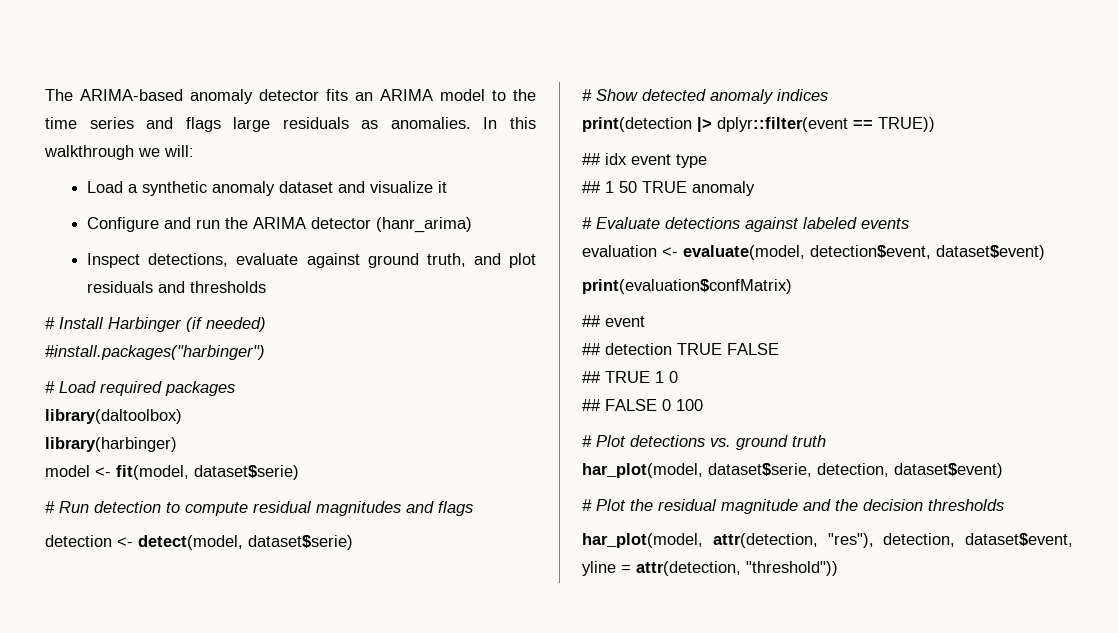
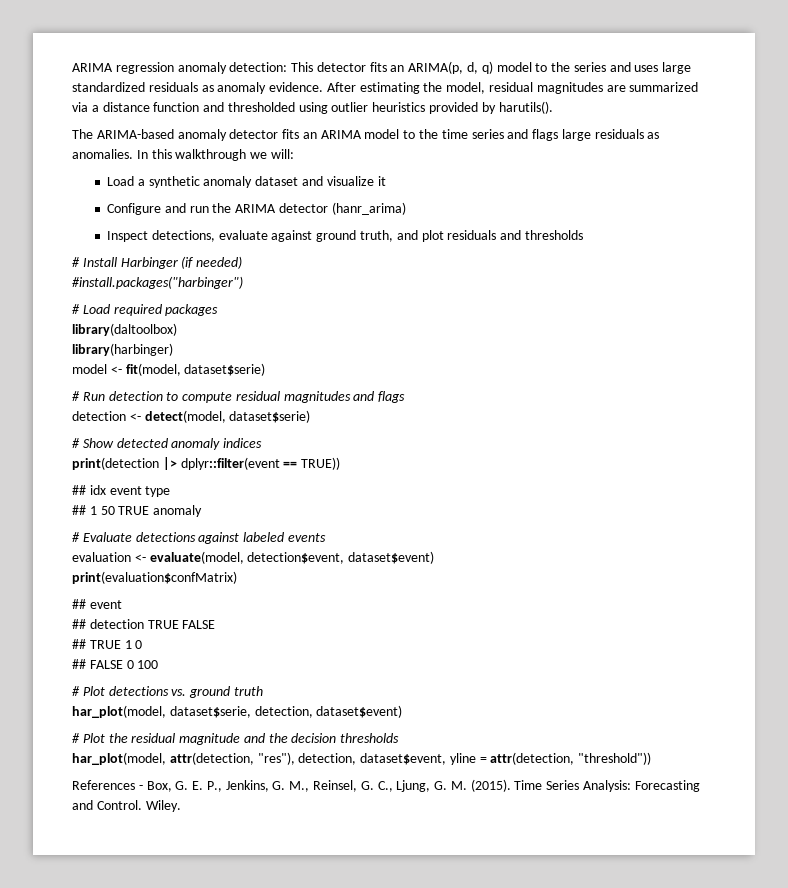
(45, 95) none -> [72,61,692,74] [72,82,699,94] [72,101,553,114] ARIMA regression anomaly detection: This detector fits an ARIMA(p, d, q) model to the series and uses large standardized residuals as anomaly evidence. After estimating the model, residual magnitudes are summarized via a distance function and thresholded using outlier heuristics provided by harutils(). //
(838, 568) none -> [72,779,700,792] [72,800,181,812] // References - Box, G. E. P., Jenkins, G. M., Reinsel, G. C., Ljung, G. M. (2015). Time Series Analysis: Forecasting and Control. Wiley.

